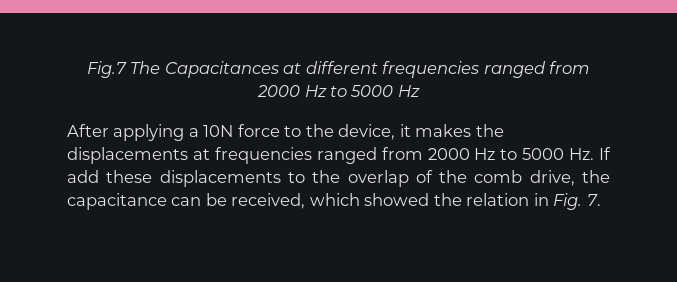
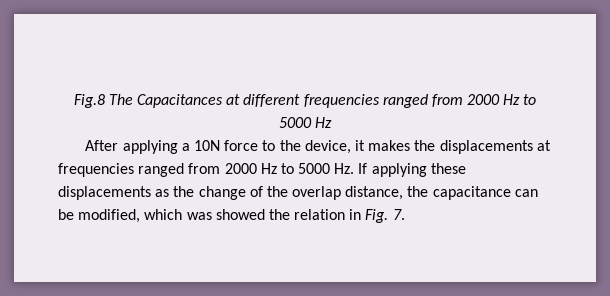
[86,61,127,78] Fig.7 -> [73,94,105,108] Fig.8
[67,170,99,183] add -> [371,163,427,177] applying
[287,170,575,187] to the overlap of the comb drive, -> [155,186,404,200] as the change of the overlap distance,
[231,193,360,209] received, which -> [78,209,212,223] modified, which was

